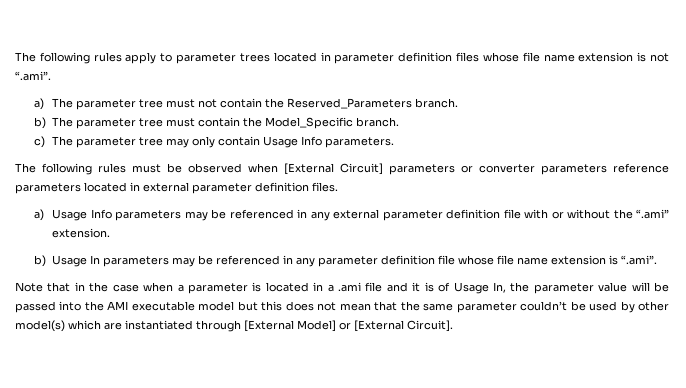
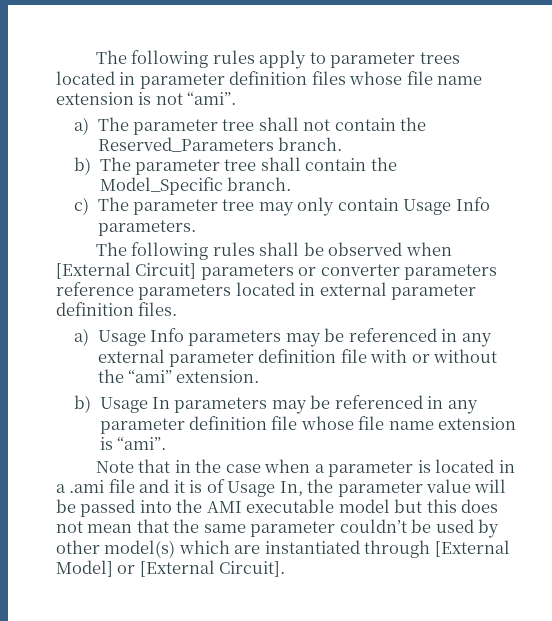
[15,71,51,81] “.ami”. -> [187,91,237,105] “ami”.
[166,99,196,108] must -> [258,117,299,131] shall
[166,118,196,127] must -> [260,157,301,171] shall
[132,164,161,173] must -> [259,242,300,256] shall
[635,209,669,219] “.ami” -> [127,369,172,383] “ami”
[621,255,658,265] “.ami”. -> [116,436,166,450] “ami”.

